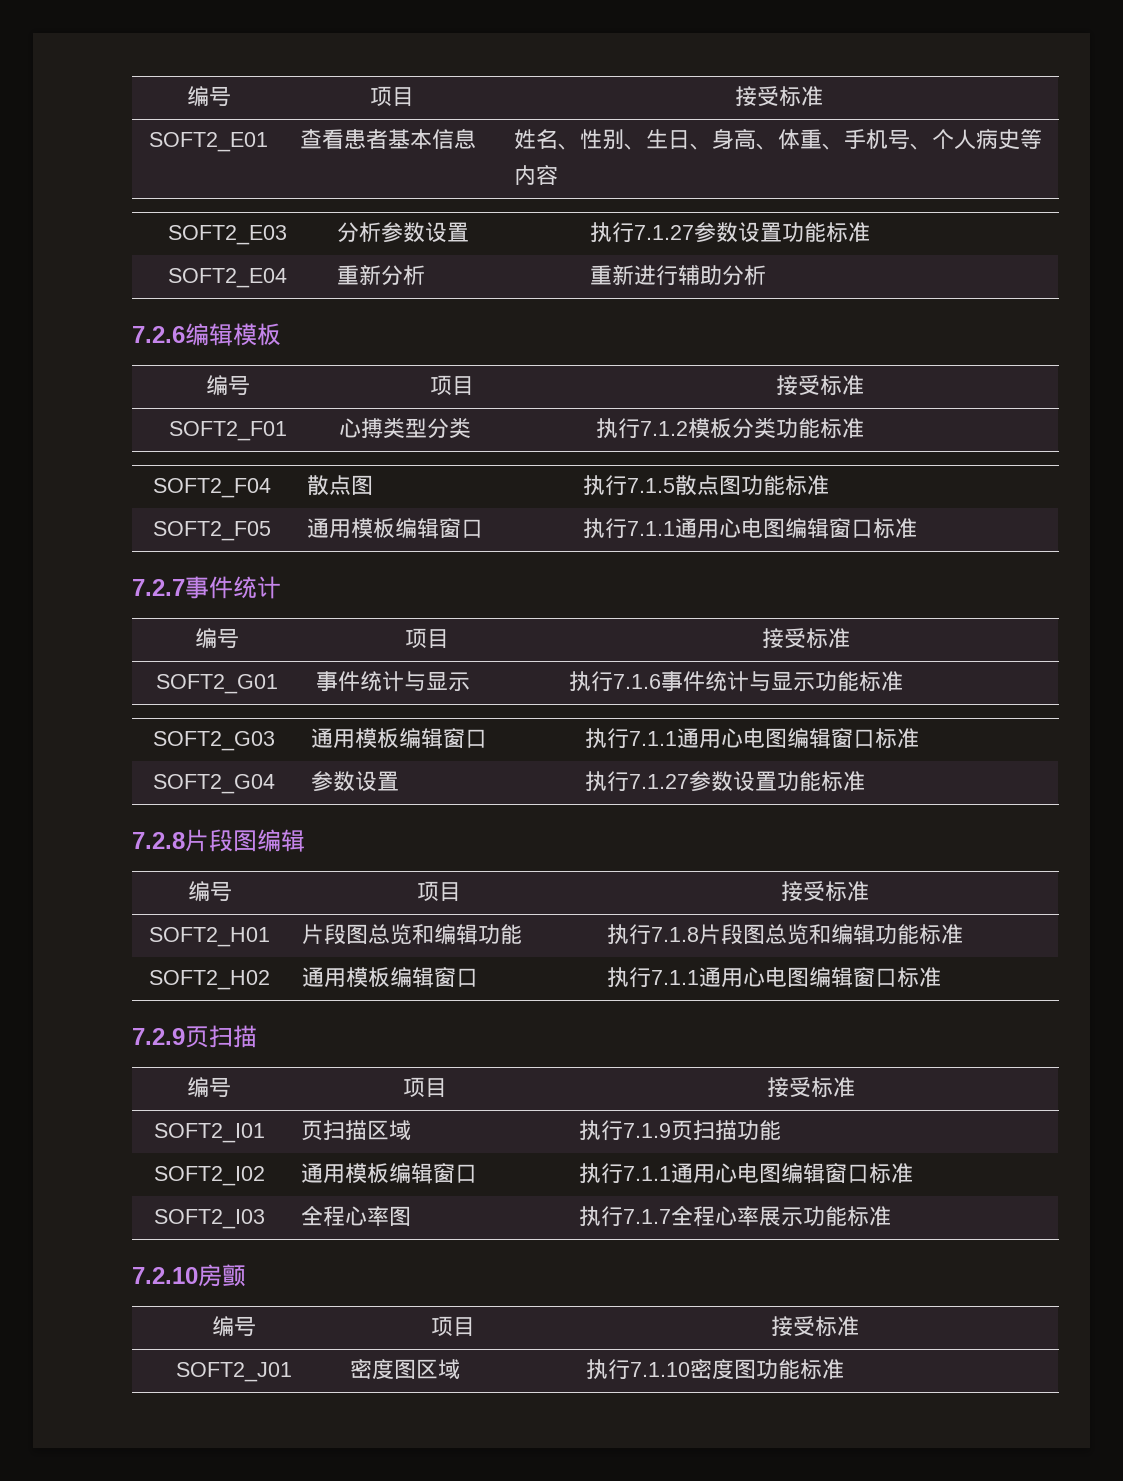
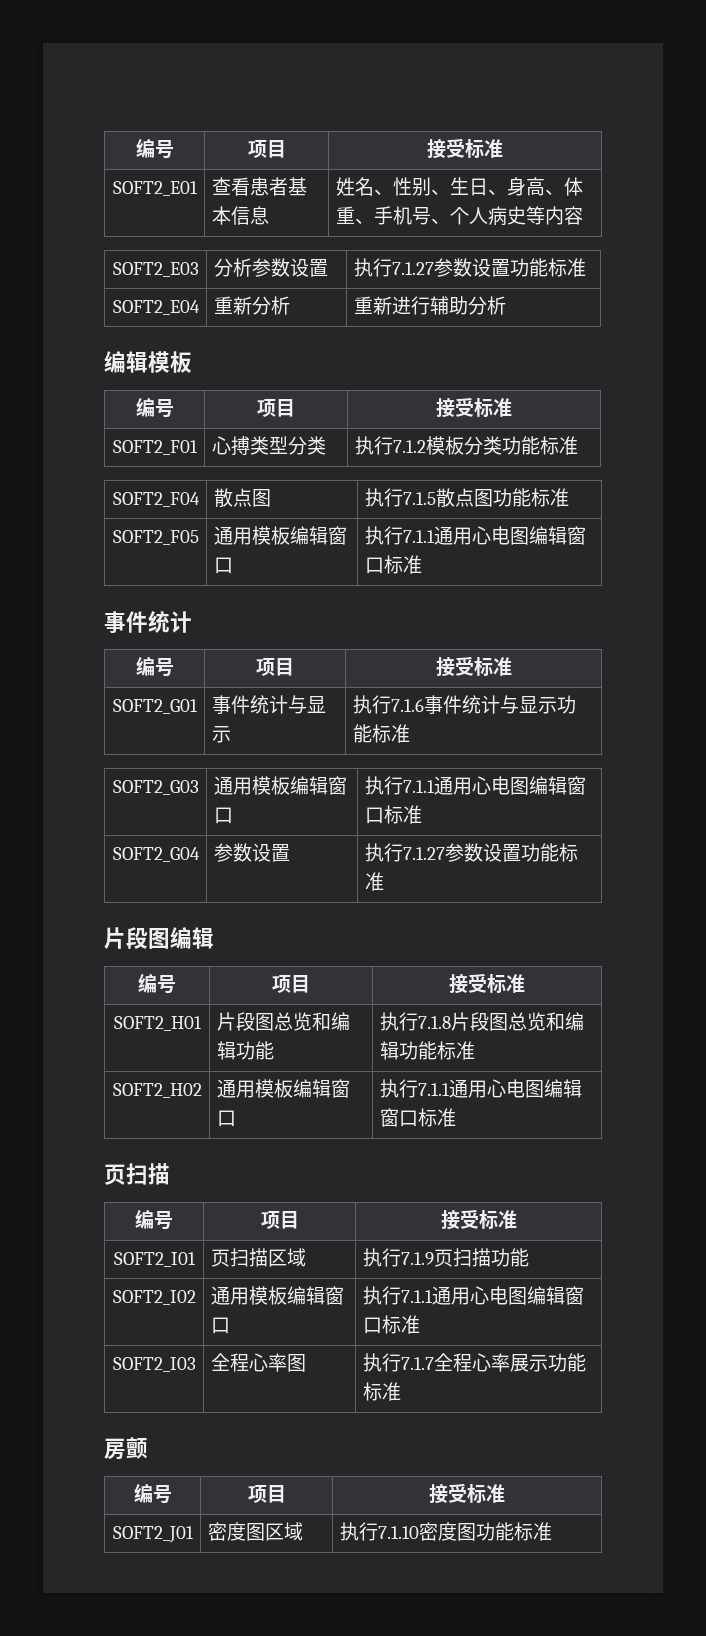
[132,326,185,343] 7.2.6 -> (506, 305) none
[132,579,185,596] 7.2.7 -> (422, 564) none
[132,832,185,849] 7.2.8 -> (384, 881) none
[132,1028,185,1045] 7.2.9 -> (456, 1117) none
[132,1267,198,1284] 7.2.10 -> (401, 1391) none

